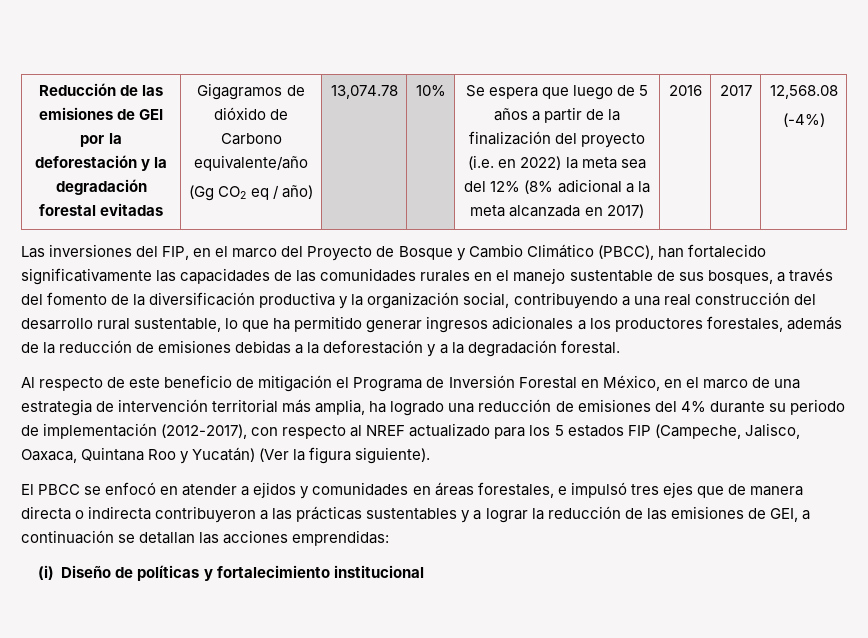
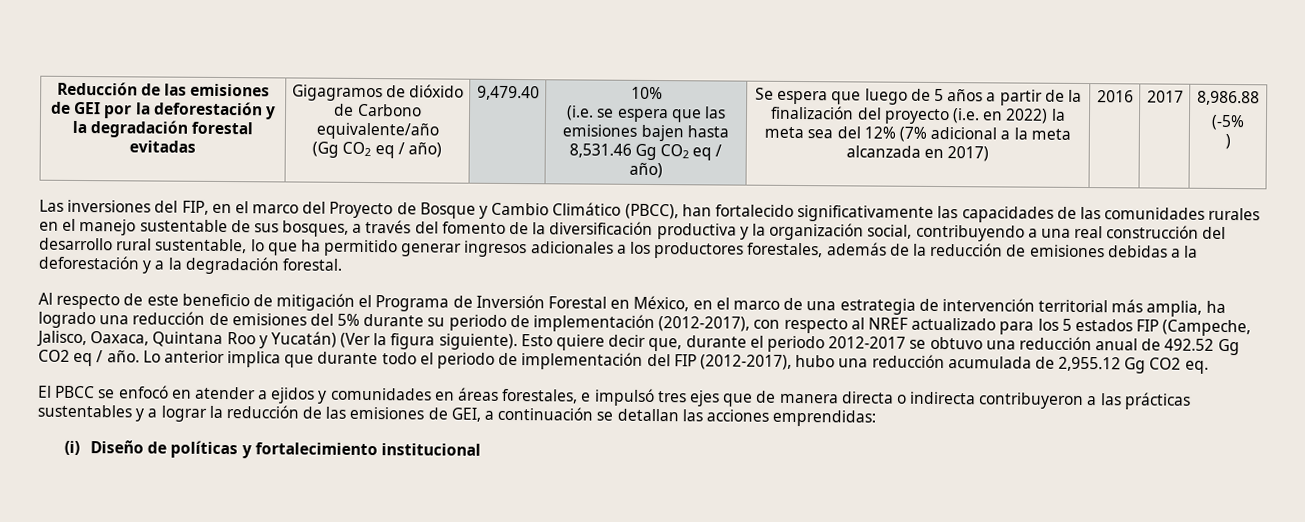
[330,85,398,99] 13,074.78 -> [476,85,540,101] 9,479.40
(446, 90) none -> [566,105,726,123] [562,124,729,142] [568,143,723,161] [628,162,663,179] // (i.e. se espera que las emisiones bajen hasta 8,531.46 Gg CO2 eq / año)
[524,180,554,194] (8% -> [899,126,927,142] (7%
[769,85,838,99] [782,113,825,127] 12,568.08 // (-4%) -> [1196,90,1260,106] [1210,114,1245,131] [1224,133,1231,150] 8,986.88 // (-5% // )
[680,401,706,412] 4% -> [337,313,361,326] 5%
(431, 455) none -> [520,334,1240,356] [38,349,1209,374] Esto quiere decir que, durante el periodo 2012-2017 se obtuvo una reducción anual de 492.52 Gg CO2 eq / año. Lo anterior implica que durante todo el periodo de implementación del FIP (2012-2017), hubo una reducción acumulada de 2,955.12 Gg CO2 eq.

